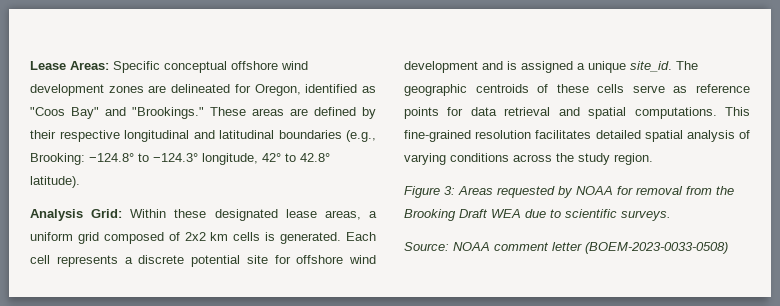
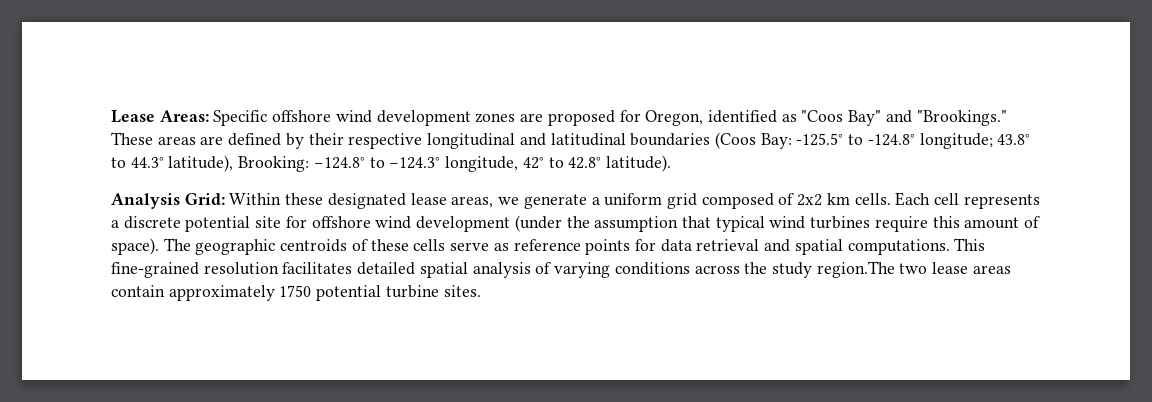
[164,61,227,73] conceptual -> (268, 118) none
[171,84,231,93] delineated -> [547,110,615,126] proposed
[346,130,376,142] (e.g., -> [714,132,1031,149] [111,155,234,172] (Coos Bay: -125.5° to -124.8° longitude; 43.8° to 44.3° latitude),
(361, 215) none -> [498,194,587,209] we generate
[233,232,342,244] cells is generated. -> [854,193,891,205] cells.
[482,61,672,73] and is assigned a unique site_id. -> [514,215,1041,232] [111,238,159,255] (under the assumption that typical wind turbines require this amount of space).
[614,153,653,165] [404,186,734,198] [404,209,671,221] [404,242,728,254] region. // Figure 3: Areas requested by NOAA for removal from the Brooking Draft WEA due to scientific surveys. // Source: NOAA comment letter (BOEM-2023-0033-0508) -> [816,261,1011,278] [111,285,481,301] region.The two lease areas contain approximately 1750 potential turbine sites.

